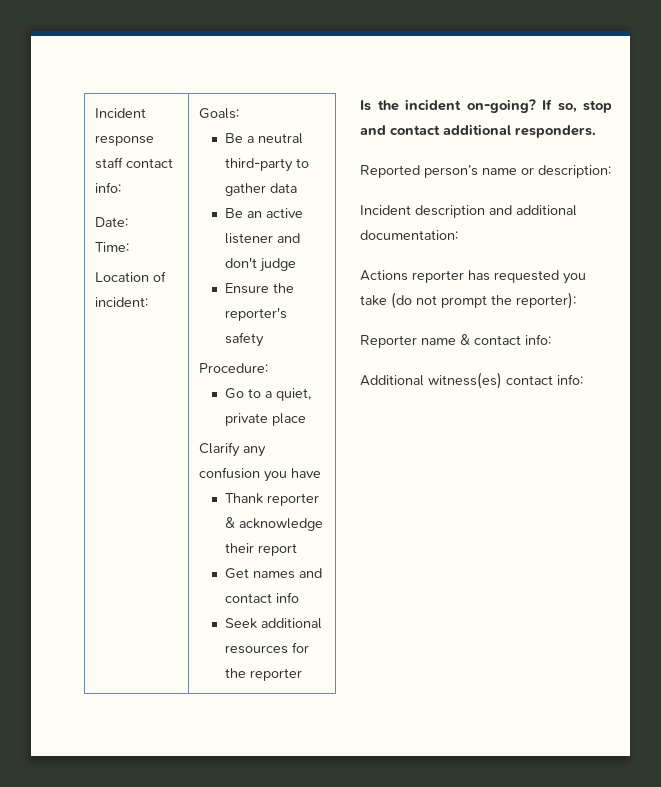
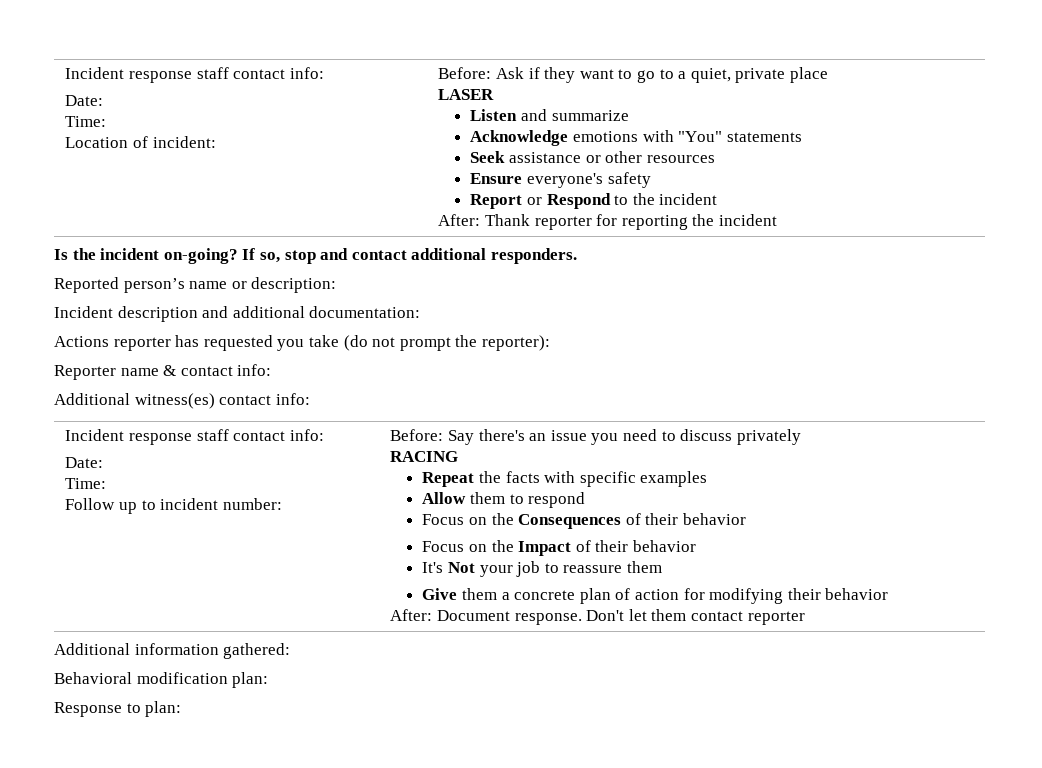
[198,108,239,119] [224,133,303,144] [224,158,309,172] [224,183,297,196] [224,208,303,218] [224,233,300,244] [224,257,296,272] [224,283,294,294] [224,307,287,321] [224,332,264,347] [198,363,268,373] [224,388,244,399] Goals: // Be a neutral third-party to gather data // Be an active listener and don't judge // Ensure the reporter's safety // Procedure: // Go -> [438,67,655,83] Before: Ask if they want to go
[198,442,266,457] [198,467,321,482] [224,493,319,506] [224,517,323,531] [224,543,297,556] [224,568,322,579] [224,592,299,603] [224,618,322,629] [224,642,309,654] [224,668,302,681] Clarify any confusion you have // Thank reporter & acknowledge their report // Get names and contact info // Seek additional resources for the reporter -> [438,89,495,100] [470,109,629,121] [470,130,802,146] [470,151,715,163] [470,172,651,188] [470,193,718,209] [438,214,777,230] LASER // Listen and summarize // Acknowledge emotions with "You" statements // Seek assistance or other resources // Ensure everyone's safety // Report or Respond to the incident // After: Thank reporter for reporting the incident
(583, 379) none -> [65,429,324,445] [65,457,104,468] [65,478,107,489] [65,498,282,514] [390,429,801,445] [390,451,459,462] [422,471,708,487] [422,492,586,508] [422,513,746,529] [422,540,696,556] [422,561,662,577] [422,588,889,604] [390,609,805,625] [54,643,291,659] [54,672,269,688] [54,701,182,717] // Incident response staff contact info: // Date: // Time: // Follow up to incident number: | Before: Say there's an issue you need to discuss privately // RACING // Repeat the facts with specific examples // Allow them to respond // Focus on the Consequences of their behavior // Focus on the Impact of their behavior // It's Not your job to reassure them // Give them a concrete plan of action for modifying their behavior // After: Document response. Don't let them contact reporter // Additional information gathered: // Behavioral modification plan: // Response to plan:

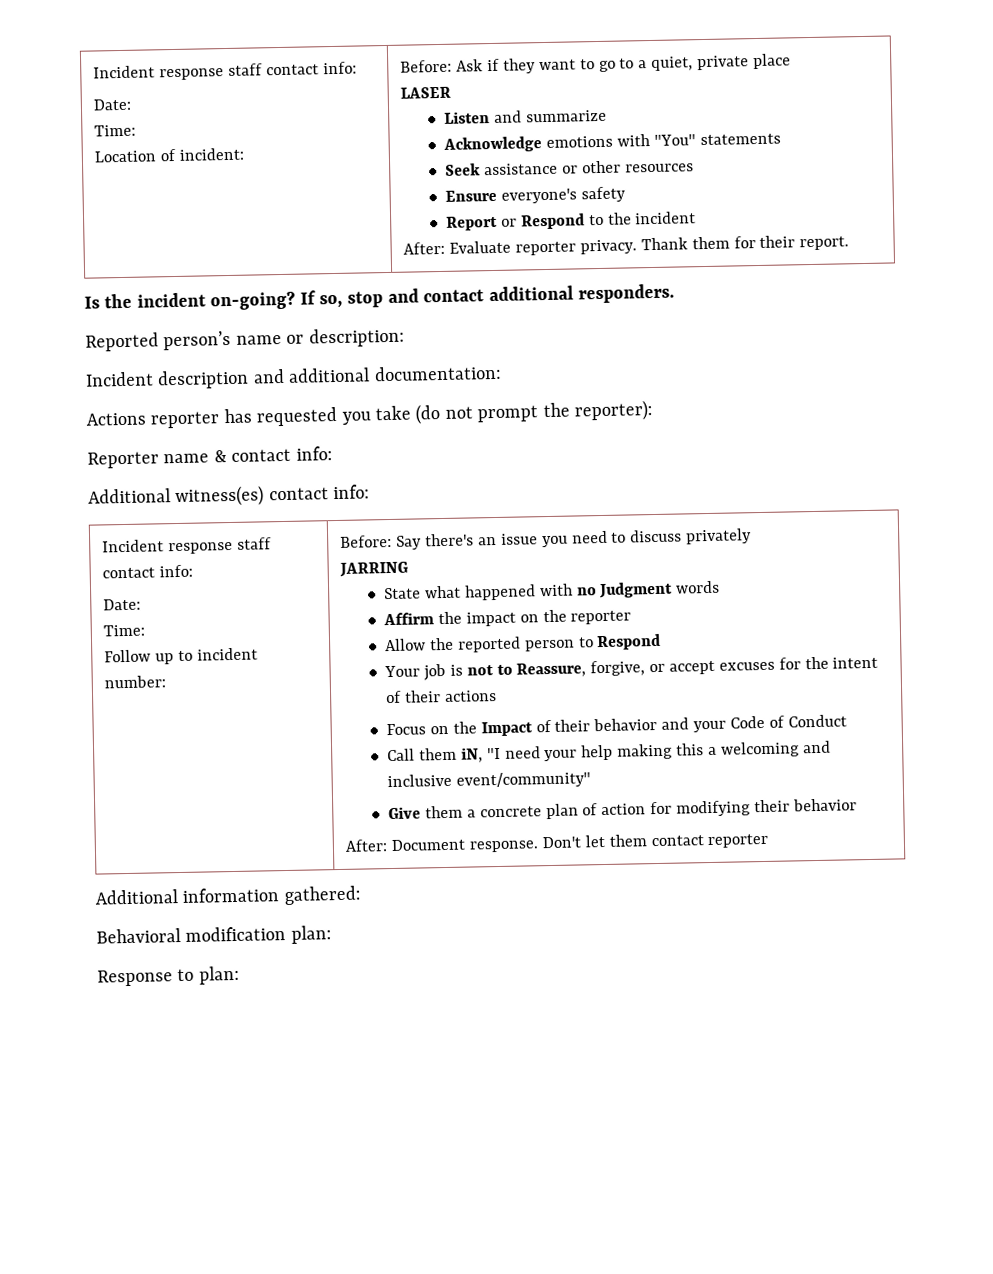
[485,214,777,230] Thank reporter for reporting the incident -> [449,235,850,256] Evaluate reporter privacy. Thank them for their report.
[390,451,459,462] [422,471,708,487] [422,492,586,508] [422,513,746,529] RACING // Repeat the facts with specific examples // Allow them to respond // Focus on the Consequences of their behavior -> [339,561,410,577] [384,580,721,601] [383,609,632,627] [385,633,662,653] [384,656,879,681] [385,690,497,704] JARRING // State what happened with no Judgment words // Affirm the impact on the reporter // Allow the reported person to Respond // Your job is not to Reassure, forgive, or accept excuses for the intent of their actions
[422,561,662,577] // It's Not your job to reassure them -> [661,714,847,733] [387,740,831,763] [387,771,592,789] and your Code of Conduct // Call them iN, "I need your help making this a welcoming and inclusive event/community"

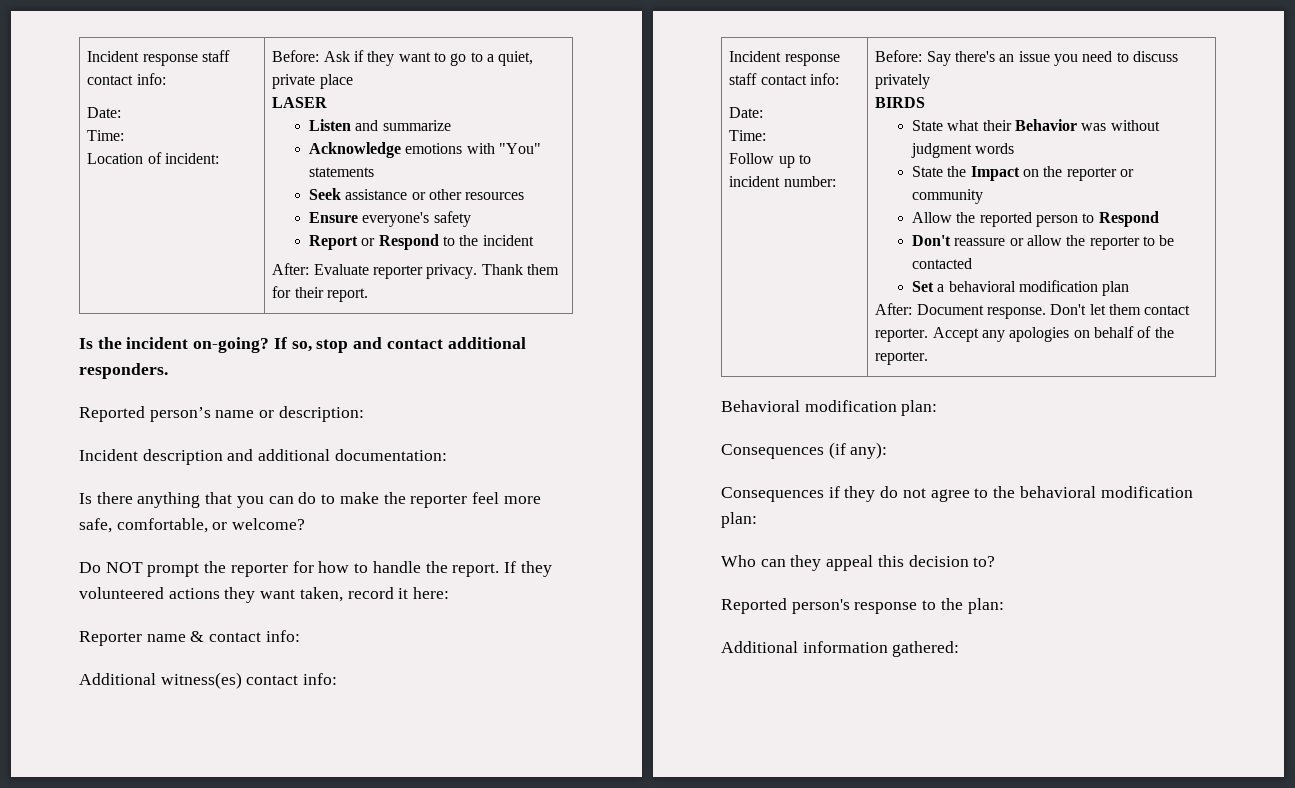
[86,400,653,429] Actions reporter has requested you take (do not prompt the reporter): -> [79,492,541,508] [79,518,306,533] [79,561,552,577] [79,587,450,603] Is there anything that you can do to make the reporter feel more safe, comfortable, or welcome? // Do NOT prompt the reporter for how to handle the report. If they volunteered actions they want taken, record it here:
[339,561,410,577] JARRING -> [875,97,926,108] BIRDS
[464,580,721,601] [383,611,516,627] happened with no Judgment words // Affirm the impact -> [982,119,1160,131] [911,143,1015,158] [912,166,1020,181] their Behavior was without judgment words // State the Impact
(632, 617) none -> [1120,169,1135,177] [912,189,984,204] or community
[384,656,879,681] [385,690,497,704] [386,714,847,737] [387,740,831,763] [387,771,592,789] [388,798,857,820] Your job is not to Reassure, forgive, or accept excuses for the intent of their actions // Focus on the Impact of their behavior and your Code of Conduct // Call them iN, "I need your help making this a welcoming and inclusive event/community" // Give them a concrete plan of action for modifying their behavior -> [912,235,1175,250] [912,258,973,269] [912,280,1130,296] Don't reassure or allow the reporter to be contacted // Set a behavioral modification plan
[707,833,770,849] [95,885,362,906] [96,925,332,944] [97,965,240,987] reporter // Additional information gathered: // Behavioral modification plan: // Response to plan: -> [875,326,1174,342] [875,351,929,365] [721,400,938,416] [721,442,888,459] [721,486,1193,502] [721,512,757,528] [721,555,996,571] [721,598,1004,614] [721,641,960,657] reporter. Accept any apologies on behalf of the reporter. // Behavioral modification plan: // Consequences (if any): // Consequences if they do not agree to the behavioral modification plan: // Who can they appeal this decision to? // Reported person's response to the plan: // Additional information gathered:

